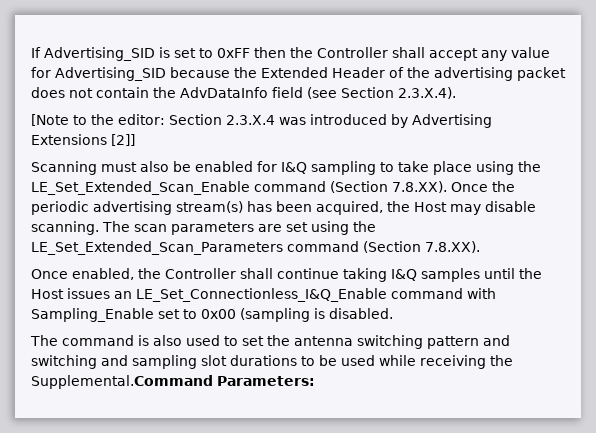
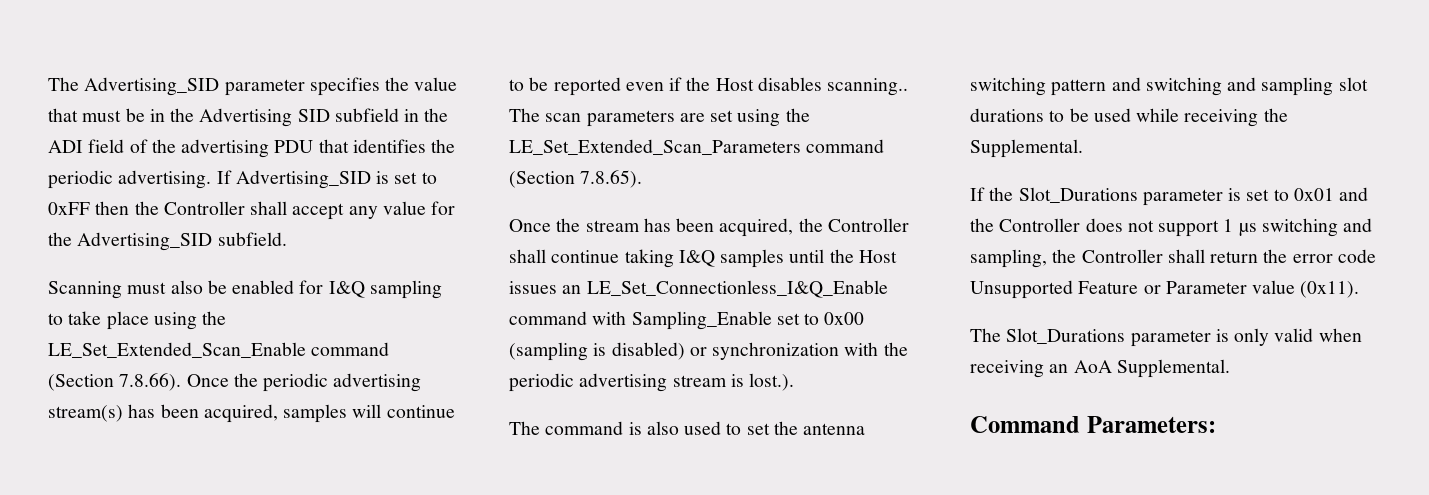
(31, 52) none -> [48,77,458,96] [48,108,449,127] [48,139,456,158] [48,170,212,189] The Advertising_SID parameter specifies the value that must be in the Advertising SID subfield in the ADI field of the advertising PDU that identifies the periodic advertising.
[55,67,566,81] [31,87,456,99] [31,114,492,128] [31,134,135,146] Advertising_SID because the Extended Header of the advertising packet does not contain the AdvDataInfo field (see Section 2.3.X.4). // [Note to the editor: Section 2.3.X.4 was introduced by Advertising Extensions [2]] -> [48,232,287,251] the Advertising_SID subfield.
[392,181,447,193] 7.8.XX). -> [119,373,182,391] 7.8.66).
[387,201,536,215] [31,221,99,235] the Host may disable scanning. -> [283,404,455,423] [509,77,909,96] samples will continue to be reported even if the Host disables scanning..
[425,241,480,253] [31,268,134,280] 7.8.XX). // Once enabled, -> [580,170,643,188] [509,218,794,237] 7.8.65). // Once the stream has been acquired,
[329,308,393,319] disabled. -> [611,342,908,360] [509,373,795,392] disabled) or synchronization with the periodic advertising stream is lost.).
[31,375,213,389] Supplemental.Command -> [970,139,1083,158] [970,187,1369,206] [970,218,1373,237] [970,249,1376,268] [970,280,1360,299] [970,328,1362,347] [970,359,1230,378] [970,416,1080,433] Supplemental. // If the Slot_Durations parameter is set to 0x01 and the Controller does not support 1 µs switching and sampling, the Controller shall return the error code Unsupported Feature or Parameter value (0x11). // The Slot_Durations parameter is only valid when receiving an AoA Supplemental. // Command

